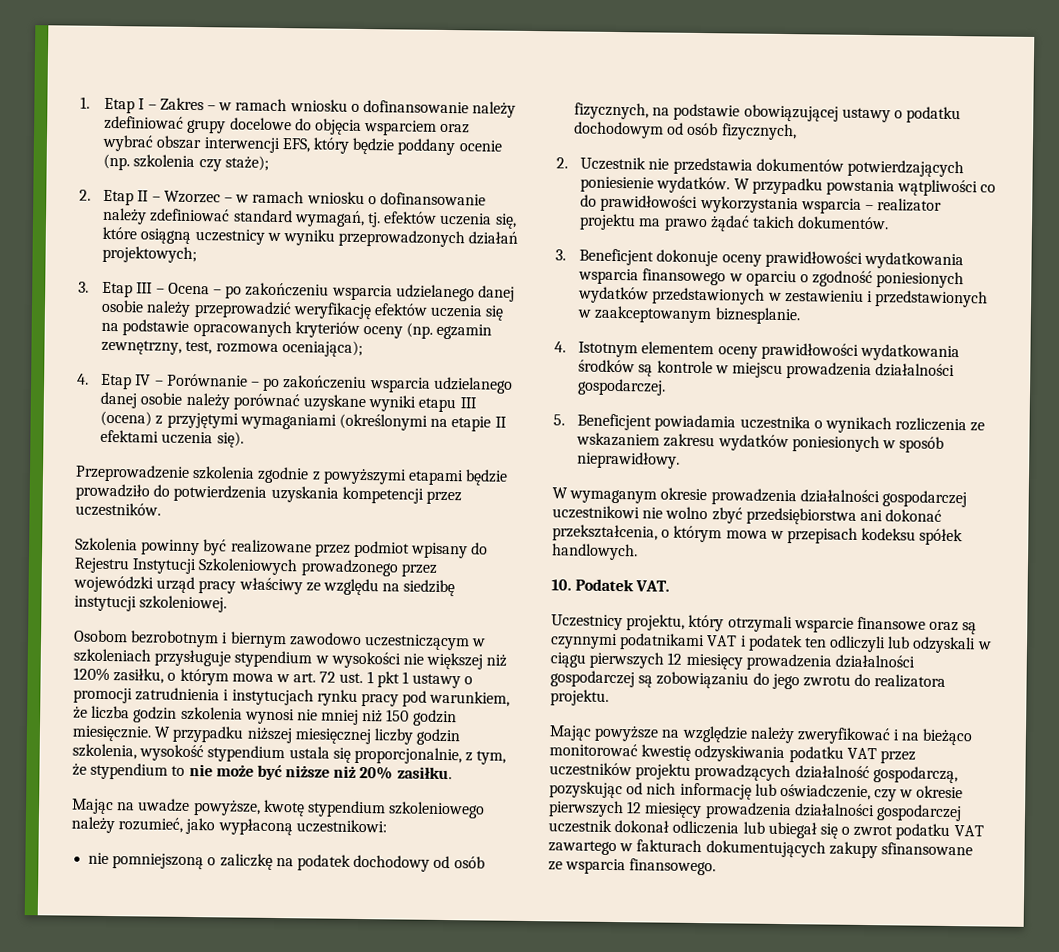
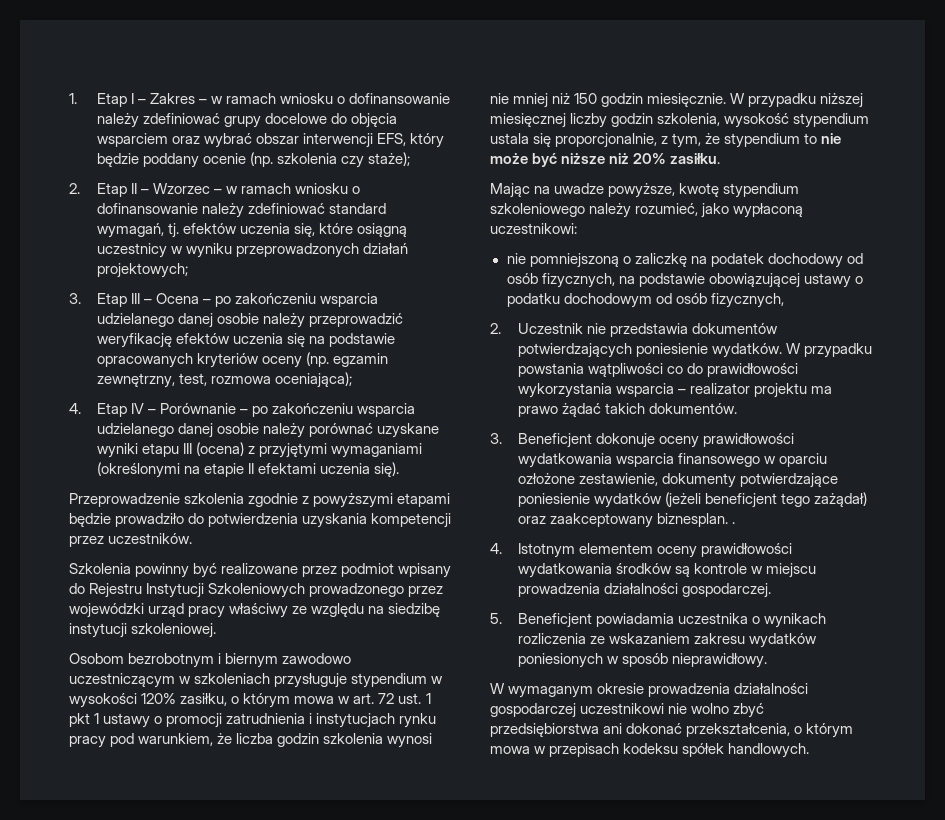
[402,652,508,670] nie większej niż -> (137, 700) none
[800,270,965,289] [578,286,989,308] [577,305,801,325] o zgodność poniesionych wydatków przedstawionych w zestawieniu i przedstawionych w zaakceptowanym biznesplanie. -> [518,473,839,488] [518,492,868,508] [518,513,736,528] ozłożone zestawienie, dokumenty potwierdzające poniesienie wydatków (jeżeli beneficjent tego zażądał) oraz zaakceptowany biznesplan. .
[551,578,671,592] [551,614,978,635] [550,633,992,654] [550,651,915,671] [550,670,947,690] [550,689,609,706] [549,725,974,746] [549,743,916,764] [549,762,958,784] [549,781,964,802] [548,800,962,822] [548,819,984,841] [548,839,973,859] [548,858,717,876] // 10. Podatek VAT. // Uczestnicy projektu, który otrzymali wsparcie finansowe oraz są czynnymi podatnikami VAT i podatek ten odliczyli lub odzyskali w ciągu pierwszych 12 miesięcy prowadzenia działalności gospodarczej są zobowiązaniu do jego zwrotu do realizatora projektu. // Mając powyższe na względzie należy zweryfikować i na bieżąco monitorować kwestię odzyskiwania podatku VAT przez uczestników projektu prowadzących działalność gospodarczą, pozyskując od nich informację lub oświadczenie, czy w okresie pierwszych 12 miesięcy prowadzenia działalności gospodarczej uczestnik dokonał odliczenia lub ubiegał się o zwrot podatku VAT zawartego w fakturach dokumentujących zakupy sfinansowane ze wsparcia finansowego. -> (810, 750) none

